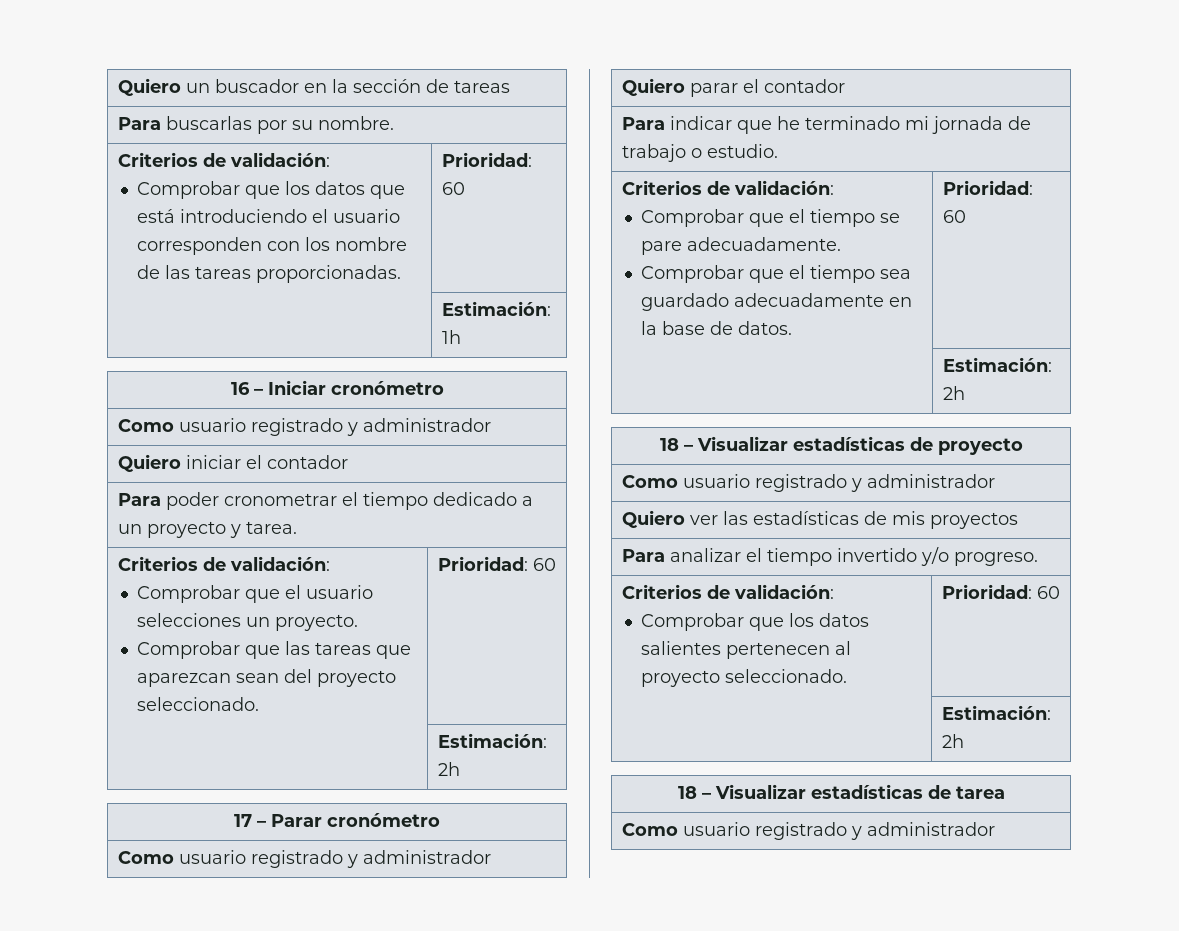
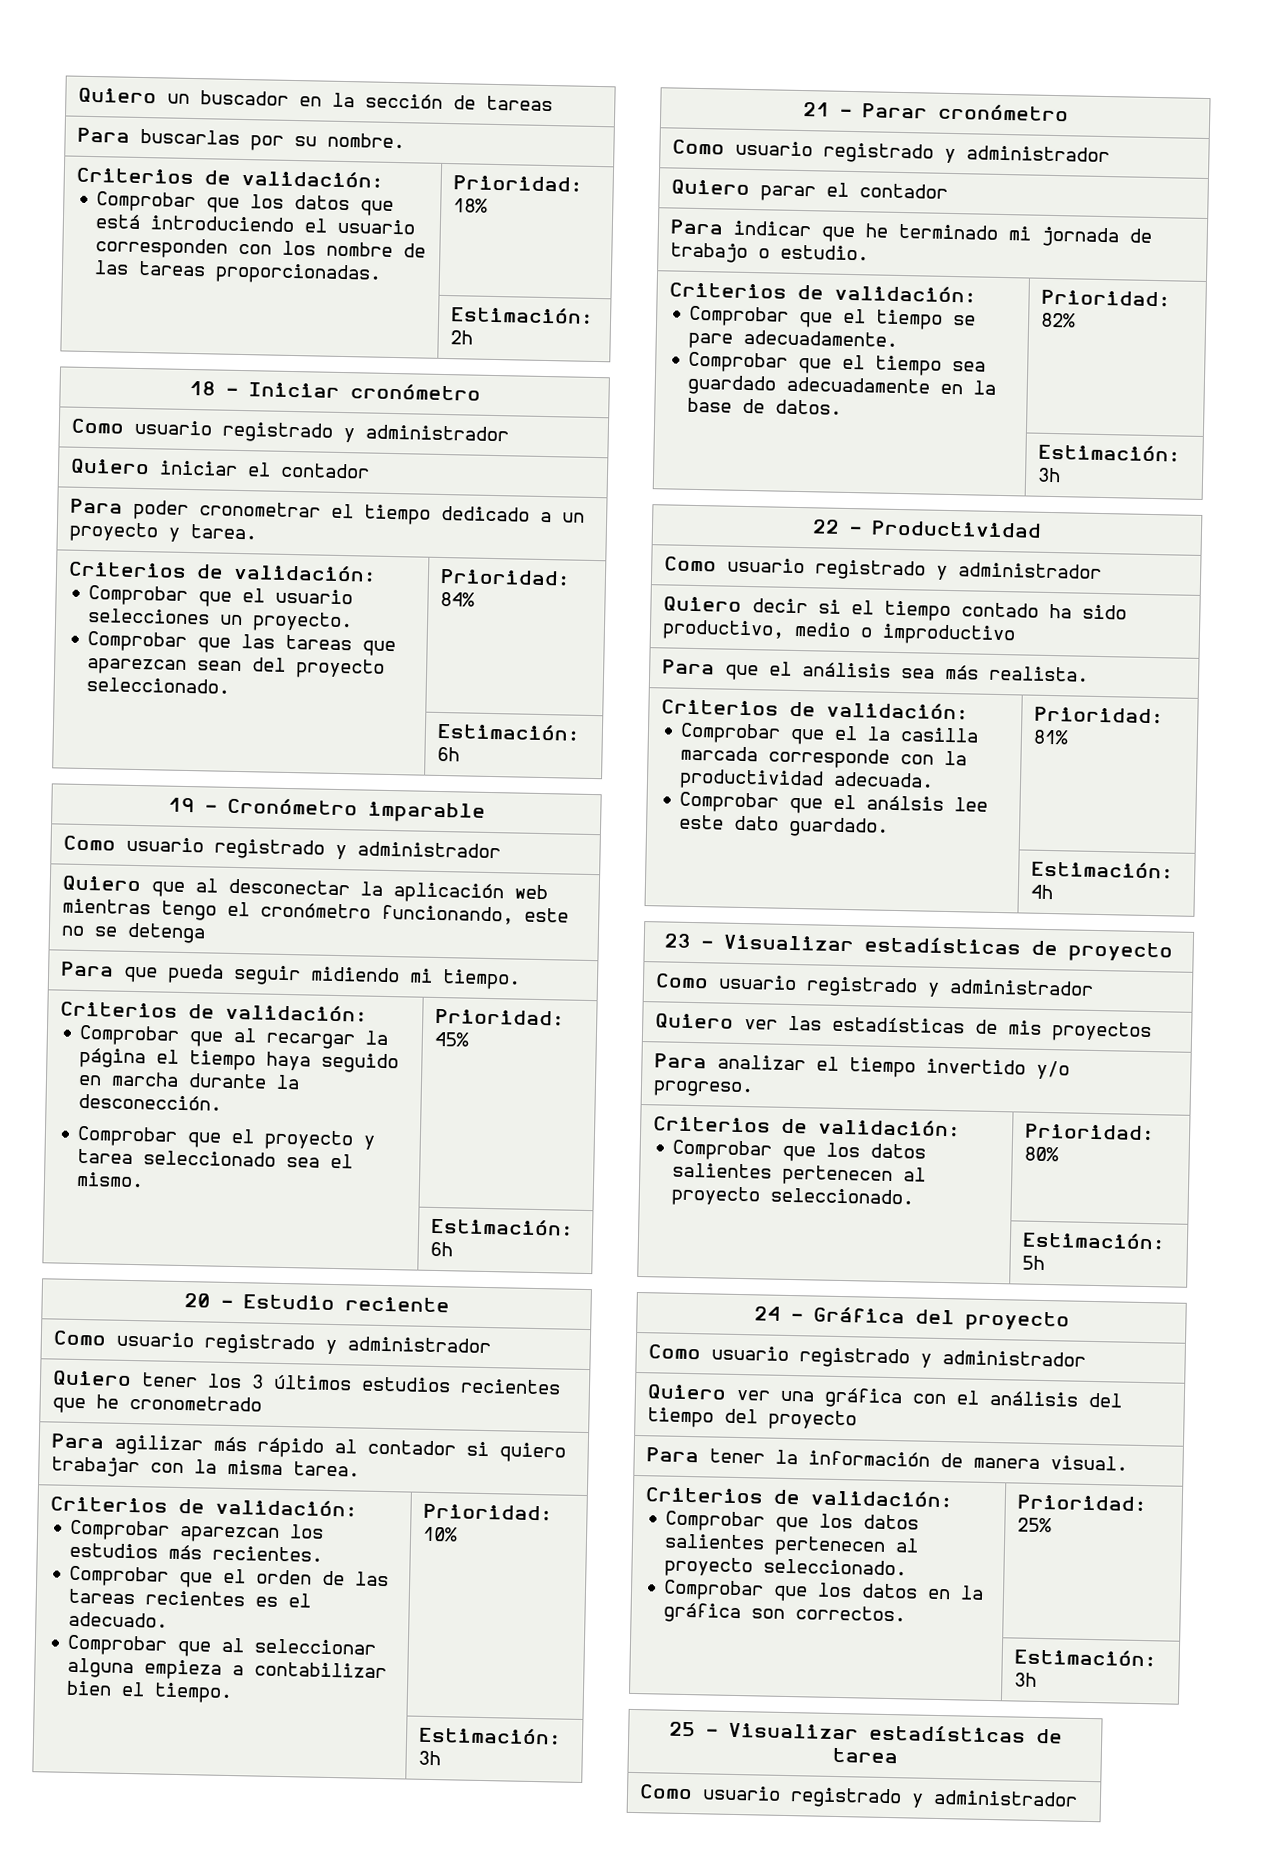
[441,182,465,195] [441,301,551,316] [441,330,461,344] [230,382,250,395] 60 // | Estimación: 1h // 16 -> [452,198,488,213] [450,306,593,324] [449,330,473,345] [188,380,216,396] 18% // | Estimación: 2h // 18
[532,558,556,571] [437,733,547,748] [437,762,460,776] [234,814,252,827] 60 // | Estimación: 2h // 17 -> [439,591,475,607] [436,722,580,741] [436,746,460,762] [167,797,486,823] [62,835,501,860] [61,875,548,904] [61,898,569,925] [60,922,206,944] [60,961,521,990] [59,1001,367,1022] [79,1024,390,1050] [79,1047,400,1074] [78,1071,301,1090] [78,1093,223,1111] [77,1125,376,1151] [77,1148,354,1169] [76,1171,145,1188] [434,1008,564,1026] [433,1031,469,1047] [430,1217,573,1236] [429,1241,453,1257] [183,1293,450,1313] [52,1330,491,1355] [51,1370,561,1395] [51,1394,262,1414] [50,1433,566,1463] [50,1456,360,1478] [49,1496,357,1517] [69,1519,325,1543] [69,1542,324,1562] [69,1565,390,1588] [68,1588,312,1608] [68,1611,169,1628] [67,1634,377,1657] [67,1657,388,1680] [66,1680,234,1704] [422,1503,552,1521] [421,1526,458,1542] [417,1726,561,1745] [417,1750,441,1766] [802,102,830,117] 84% // | Estimación: 6h // 19 – Cronómetro imparable // Como usuario registrado y administrador // Quiero que al desconectar la aplicación web mientras tengo el cronómetro funcionando, este no se detenga // Para que pueda seguir midiendo mi tiempo. // Criterios de validación: // Comprobar que al recargar la página el tiempo haya seguido en marcha durante la desconección. // Comprobar que el proyecto y tarea seleccionado sea el mismo. | Prioridad: 45% // | Estimación: 6h // 20 – Estudio reciente // Como usuario registrado y administrador // Quiero tener los 3 últimos estudios recientes que he cronometrado // Para agilizar más rápido al contador si quiero trabajar con la misma tarea. // Criterios de validación: // Comprobar aparezcan los estudios más recientes. // Comprobar que el orden de las tareas recientes es el adecuado. // Comprobar que al seleccionar alguna empieza a contabilizar bien el tiempo. | Prioridad: 10% // | Estimación: 3h // 21
[942,210,966,223] [942,357,1052,372] [942,386,965,400] [659,438,679,451] 60 // | Estimación: 2h // 18 -> [1040,312,1076,328] [1037,443,1180,462] [1036,467,1061,483] [812,519,1042,538] [663,556,1102,581] [662,596,1127,622] [661,619,1016,646] [661,659,1089,682] [660,699,968,720] [680,722,980,745] [680,745,968,769] [679,768,935,791] [679,791,989,814] [679,814,890,838] [1033,706,1163,724] [1032,729,1069,745] [1030,860,1173,879] [1029,884,1054,900] [664,933,691,948] 82% // | Estimación: 3h // 22 – Productividad // Como usuario registrado y administrador // Quiero decir si el tiempo contado ha sido productivo, medio o improductivo // Para que el análisis sea más realista. // Criterios de validación: // Comprobar que el la casilla marcada corresponde con la productividad adecuada. // Comprobar que el análsis lee este dato guardado. | Prioridad: 81% // | Estimación: 4h // 23
[1036,586,1060,599] [941,705,1051,720] [941,734,964,748] [677,786,697,799] 60 // | Estimación: 2h // 18 -> [1023,1146,1059,1162] [1021,1231,1165,1250] [1021,1255,1045,1271] [753,1306,1070,1332] [647,1344,1086,1369] [646,1384,1123,1409] [646,1407,857,1431] [645,1447,1128,1471] [644,1487,953,1508] [665,1510,920,1533] [664,1533,920,1557] [664,1556,908,1578] [663,1579,985,1602] [663,1602,907,1624] [1016,1494,1146,1512] [1016,1517,1052,1533] [1013,1648,1156,1667] [1013,1672,1037,1687] [668,1721,696,1737] 80% // | Estimación: 5h // 24 – Gráfica del proyecto // Como usuario registrado y administrador // Quiero ver una gráfica con el análisis del tiempo del proyecto // Para tener la información de manera visual. // Criterios de validación: // Comprobar que los datos salientes pertenecen al proyecto seleccionado. // Comprobar que los datos en la gráfica son correctos. | Prioridad: 25% // | Estimación: 3h // 25

